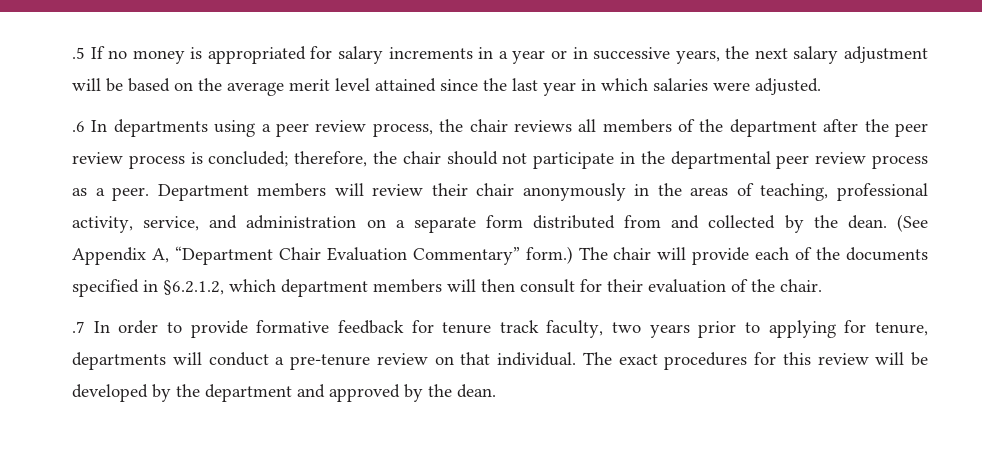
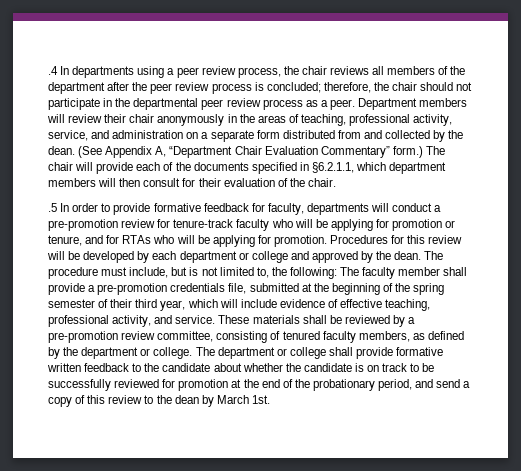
[72,46,928,64] [72,78,821,96] [72,121,85,132] .5 If no money is appropriated for salary increments in a year or in successive years, the next salary adjustment will be based on the average merit level attained since the last year in which salaries were adjusted. // .6 -> [48,66,58,75] .4
[163,280,224,295] §6.2.1.2, -> [311,162,354,173] §6.2.1.1,
[72,321,85,333] .7 -> [48,203,57,212] .5
[442,320,928,338] [72,352,748,370] tenure track faculty, two years prior to applying for tenure, departments will conduct a pre-tenure review on that individual. The exact procedures -> [267,203,442,215] [48,219,456,231] [48,235,389,247] faculty, departments will conduct a pre-promotion review for tenure-track faculty who will be applying for promotion or tenure, and for RTAs who will be applying for promotion. Procedures
[176,384,292,402] the department -> [152,251,288,263] each department or college
(496, 391) none -> [424,251,444,260] [48,267,468,279] [48,283,445,295] [48,299,431,311] [48,315,416,327] [48,331,464,343] [48,347,444,359] [47,363,435,372] [48,379,471,391] [48,395,270,407] The procedure must include, but is not limited to, the following: The faculty member shall provide a pre-promotion credentials file, submitted at the beginning of the spring semester of their third year, which will include evidence of effective teaching, professional activity, and service. These materials shall be reviewed by a pre-promotion review committee, consisting of tenured faculty members, as defined by the department or college. The department or college shall provide formative written feedback to the candidate about whether the candidate is on track to be successfully reviewed for promotion at the end of the probationary period, and send a copy of this review to the dean by March 1st.

